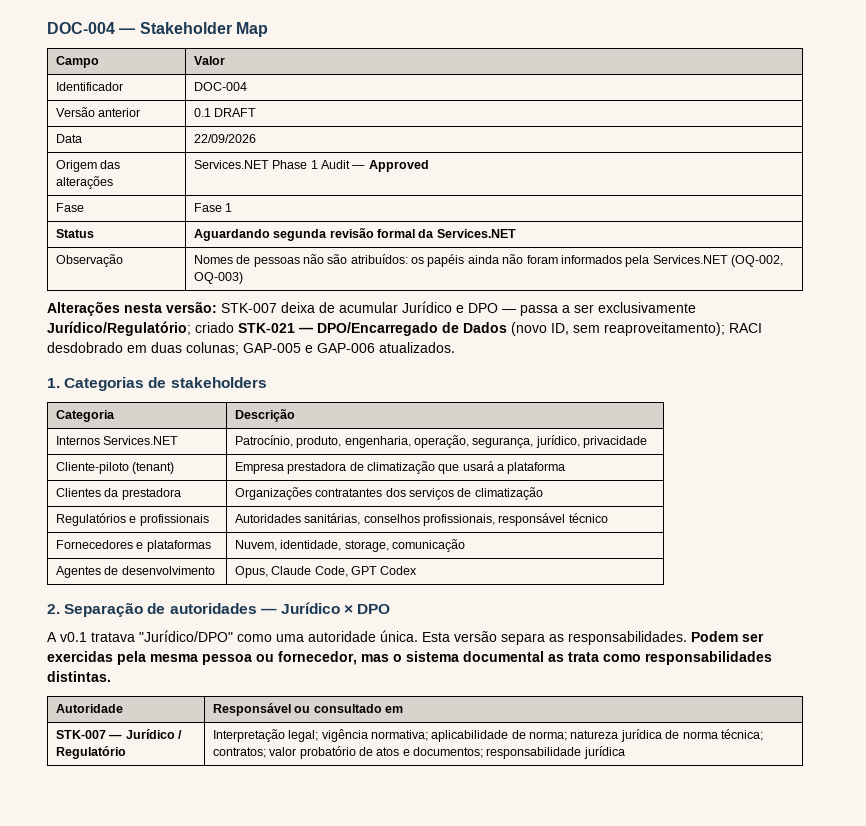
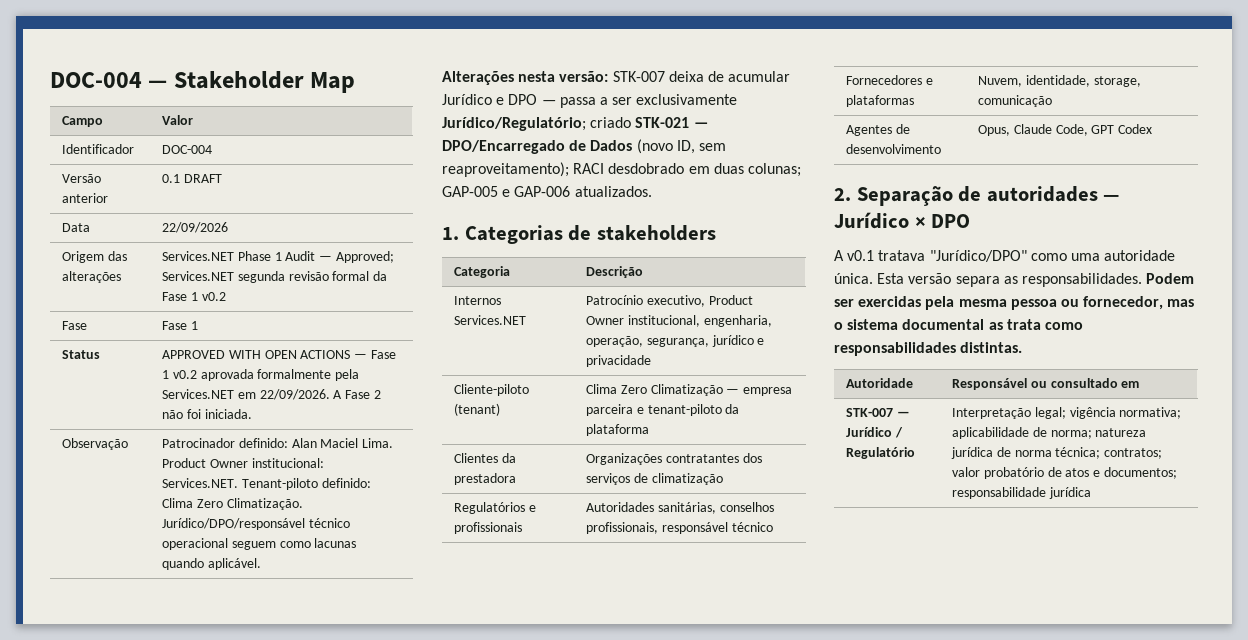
[368,160,429,172] [55,203,84,212] [193,203,233,212] [55,229,94,238] [193,228,516,241] [55,254,123,267] [193,254,784,267] [193,272,243,284] Approved // Fase | Fase 1 // Status | Aguardando segunda revisão formal da Services.NET // Observação | Nomes de pessoas não são atribuídos: os papéis ainda não foram informados pela Services.NET (OQ-002, OQ-003) -> [335,251,394,263] [162,271,388,283] [162,292,226,301] [62,321,88,330] [162,321,198,330] [62,350,101,359] [162,350,396,359] [162,369,360,381] [162,389,381,400] [162,409,252,419] [62,438,129,450] [162,438,394,448] [162,458,324,468] [162,478,371,490] [162,498,303,510] [162,518,350,530] [162,538,357,550] [162,558,261,570] Approved; Services.NET segunda revisão formal da Fase 1 v0.2 // Fase | Fase 1 // Status | APPROVED WITH OPEN ACTIONS — Fase 1 v0.2 aprovada formalmente pela Services.NET em 22/09/2026. A Fase 2 não foi iniciada. // Observação | Patrocinador definido: Alan Maciel Lima. Product Owner institucional: Services.NET. Tenant-piloto definido: Clima Zero Climatização. Jurídico/DPO/responsável técnico operacional seguem como lacunas quando aplicável.
[234,435,342,448] Patrocínio, produto, -> [586,295,753,307] [586,315,700,327] Patrocínio executivo, Product Owner institucional,
[535,435,580,448] jurídico, -> [711,335,765,347] jurídico e
[234,461,505,474] Empresa prestadora de climatização que usará a -> [586,384,793,396] [586,404,740,416] Clima Zero Climatização — empresa parceira e tenant-piloto da

